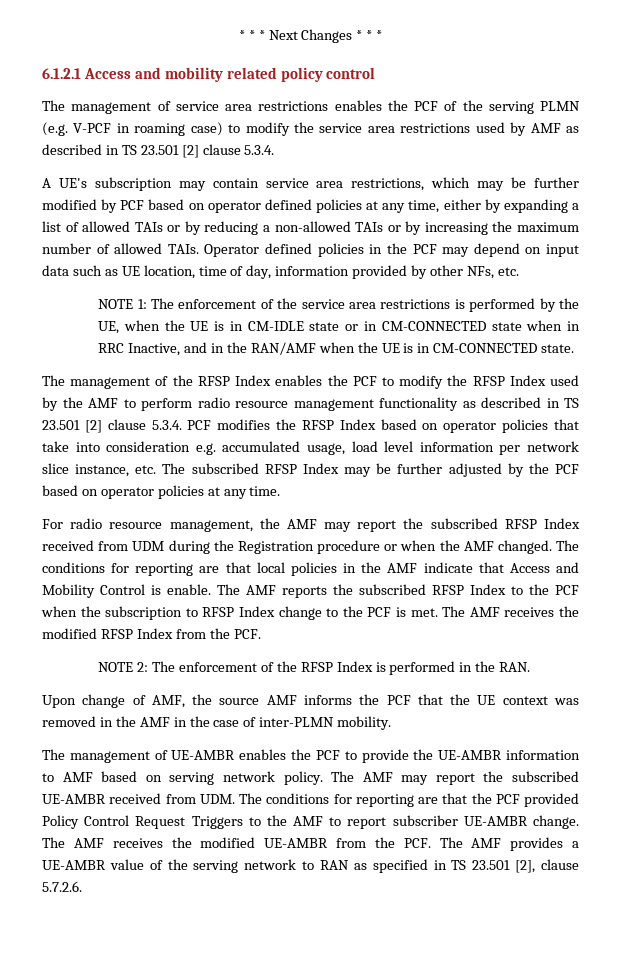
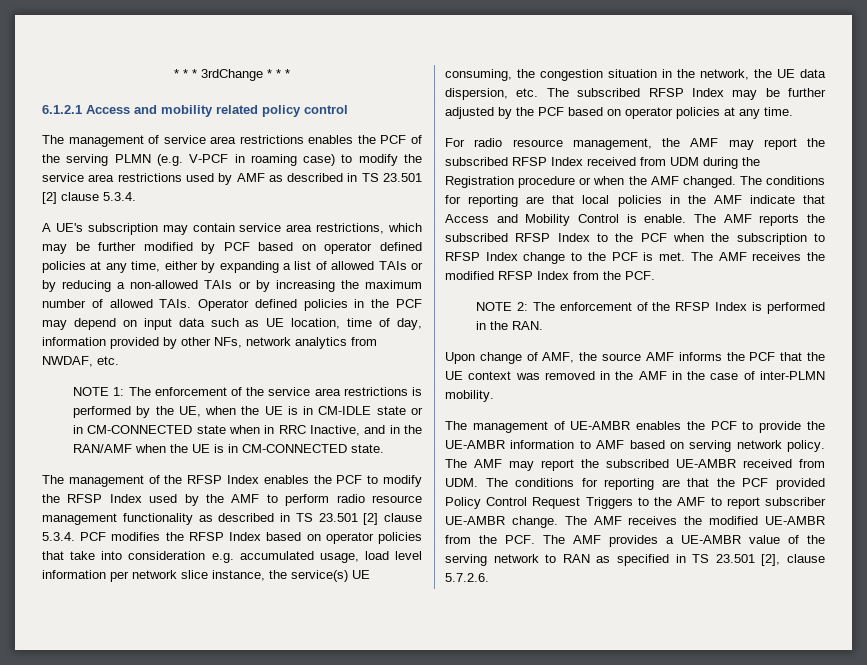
[238,29,353,43] * * * Next Changes -> [174,69,263,81] * * * 3rdChange
(494, 272) none -> [246,337,377,349] [42,356,93,367] network analytics from NWDAF,
(130, 470) none -> [269,570,370,582] [445,69,826,81] [445,88,508,100] the service(s) UE consuming, the congestion situation in the network, the UE data dispersion,

